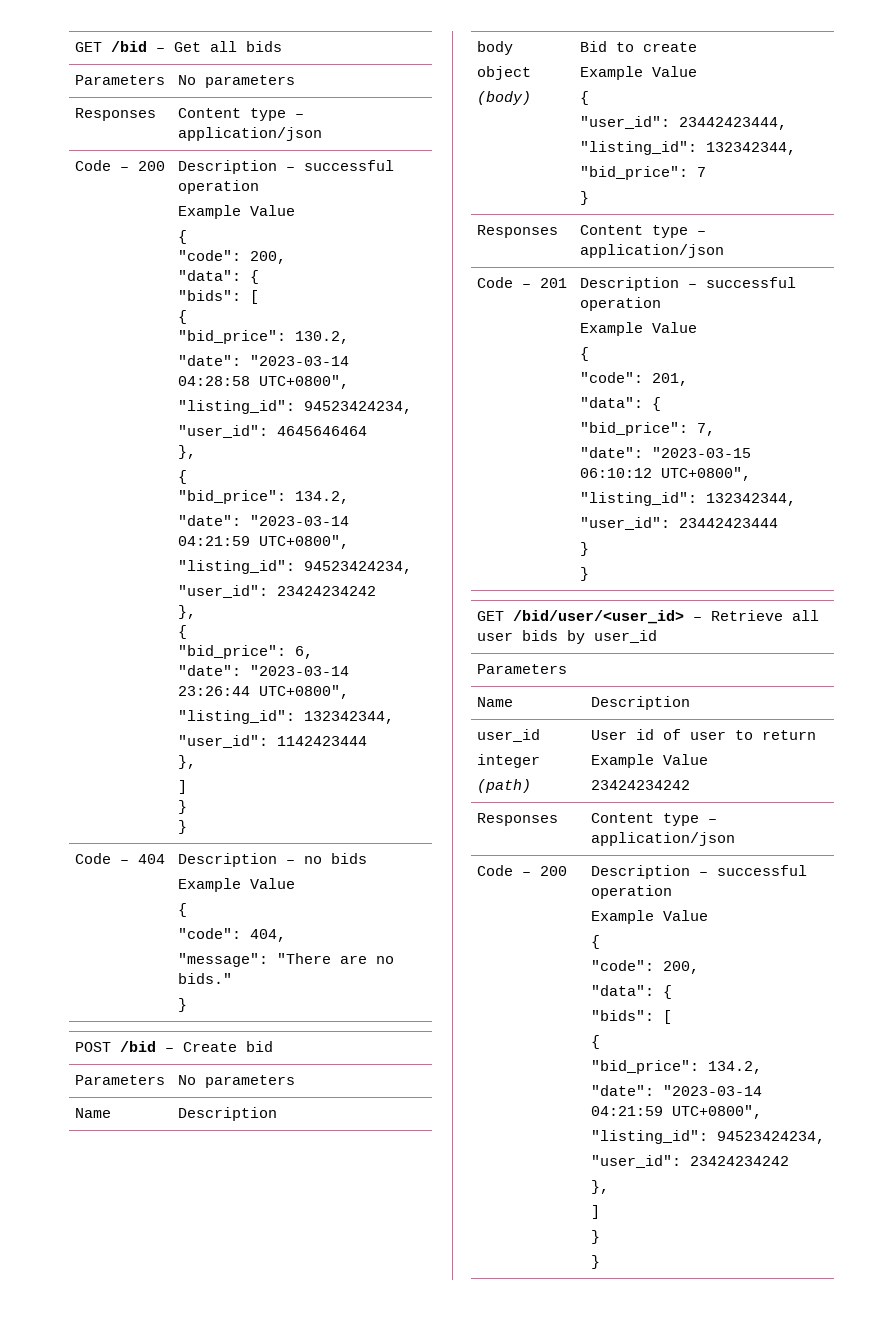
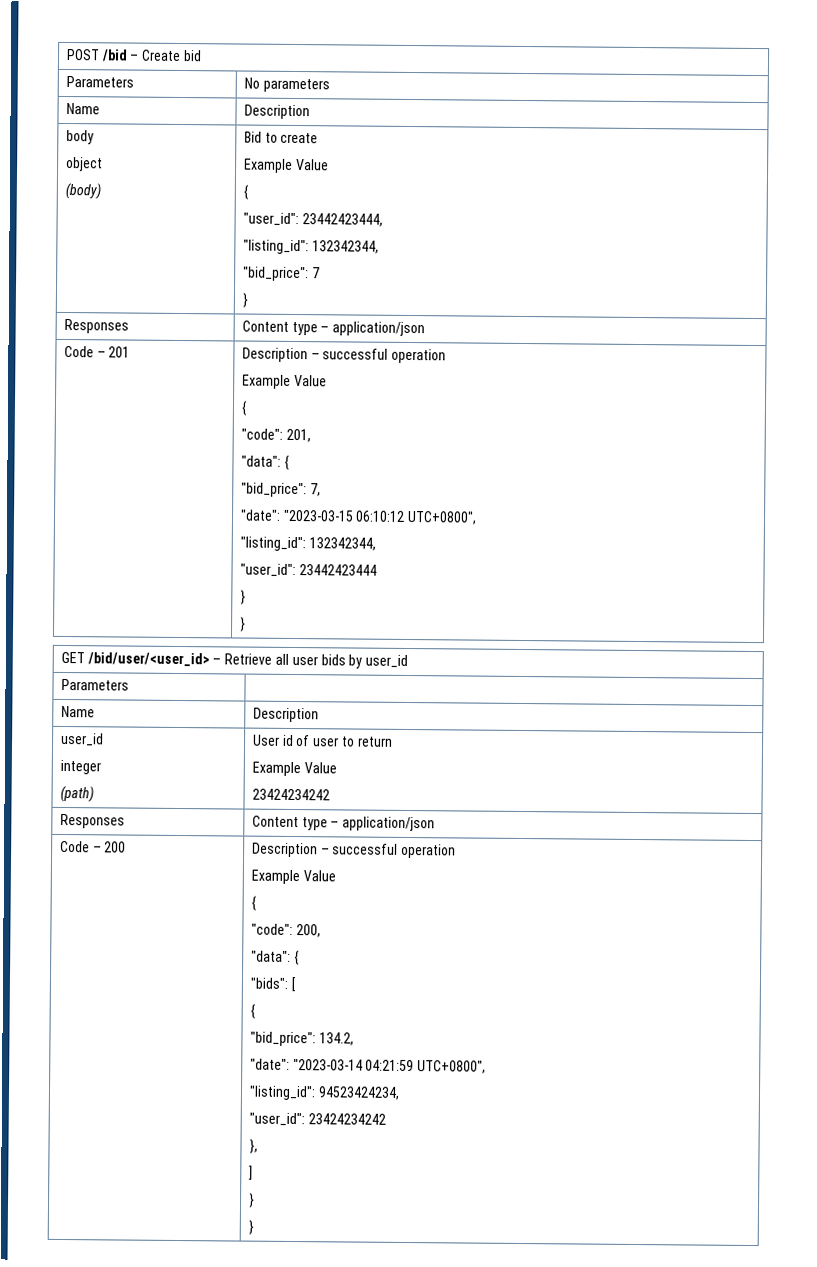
[75,41,283,52] [75,75,166,85] [178,75,296,88] [75,108,157,121] [178,108,305,121] [178,127,323,141] [75,160,166,171] [178,160,395,174] [178,180,260,194] [178,205,296,219] [178,230,188,244] [178,250,287,264] [178,270,260,284] [178,290,260,304] [178,310,188,324] [178,330,350,344] [178,355,350,366] [178,375,350,389] [178,400,413,414] [178,425,368,438] [178,445,197,459] [178,470,188,484] [178,490,350,504] [178,515,350,526] [178,535,350,549] [178,560,413,574] [178,585,377,598] [178,605,197,619] [178,625,188,639] [178,645,314,659] [178,665,350,676] [178,685,350,699] [178,710,395,724] [178,735,368,748] [178,755,197,769] [178,780,188,794] [178,800,188,814] [178,820,188,834] [75,853,166,864] [178,853,368,867] [178,878,296,892] [178,903,188,917] [178,928,287,942] [178,953,395,967] [178,973,233,984] [178,998,188,1012] GET /bid – Get all bids // Parameters | No parameters // Responses | Content type – application/json // Code – 200 | Description – successful operation // Example Value // { // "code": 200, // "data": { // "bids": [ // { // "bid_price": 130.2, // "date": "2023-03-14 04:28:58 UTC+0800", // "listing_id": 94523424234, // "user_id": 4645646464 // }, // { // "bid_price": 134.2, // "date": "2023-03-14 04:21:59 UTC+0800", // "listing_id": 94523424234, // "user_id": 23424234242 // }, // { // "bid_price": 6, // "date": "2023-03-14 23:26:44 UTC+0800", // "listing_id": 132342344, // "user_id": 1142423444 // }, // ] // } // } // Code – 404 | Description – no bids // Example Value // { // "code": 404, // "message": "There are no bids." // } // -> (65, 54) none

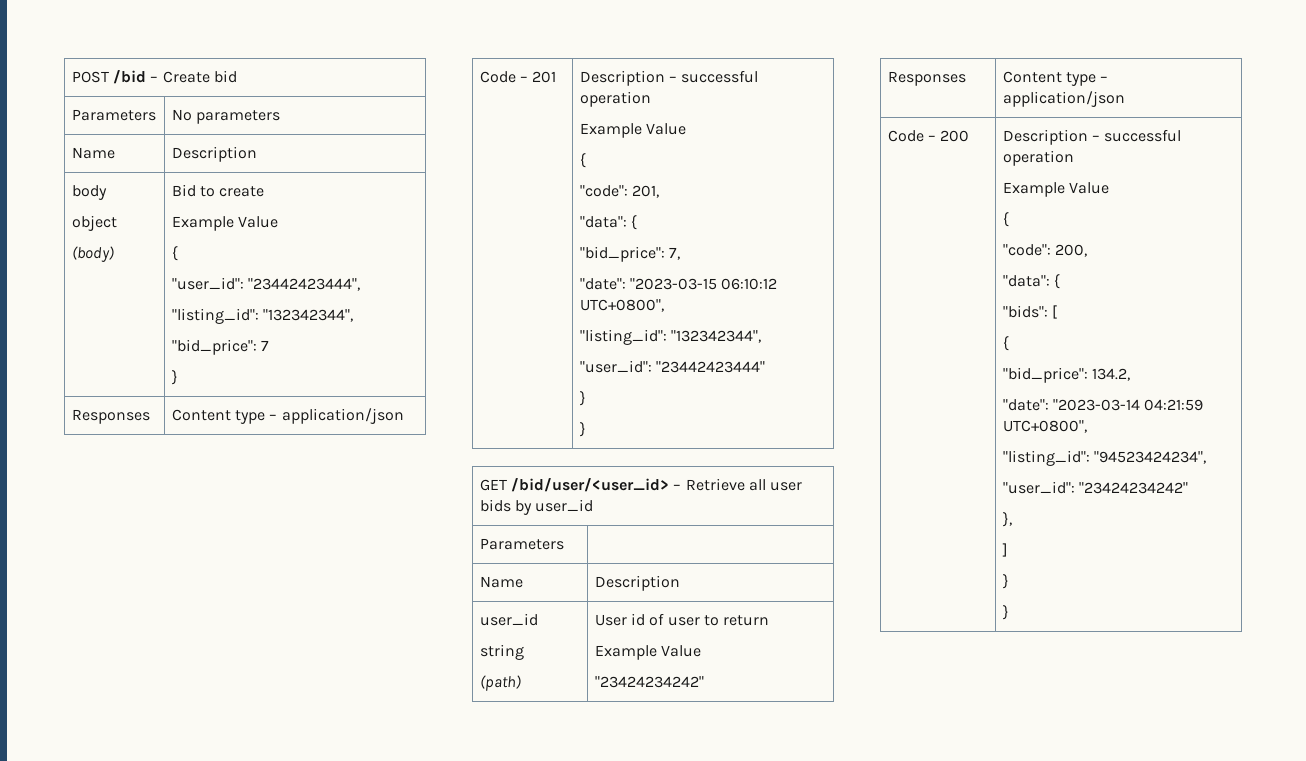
[301,213,383,227] [242,239,379,255] 23442423444, // "listing_id": 132342344, -> [247,278,360,291] [171,308,353,324] "23442423444", // "listing_id": "132342344",
[308,537,376,551] [239,563,377,578] 132342344, // "user_id": 23442423444 -> [670,330,761,343] [579,360,765,373] "132342344", // "user_id": "23442423444"
[59,759,101,775] integer -> [479,644,524,660] string
[251,788,330,801] 23424234242 -> [594,676,704,688] "23424234242"
[317,1086,400,1100] [248,1112,386,1127] 94523424234, // "user_id": 23424234242 -> [1093,451,1206,464] [1002,481,1188,494] "94523424234", // "user_id": "23424234242"

